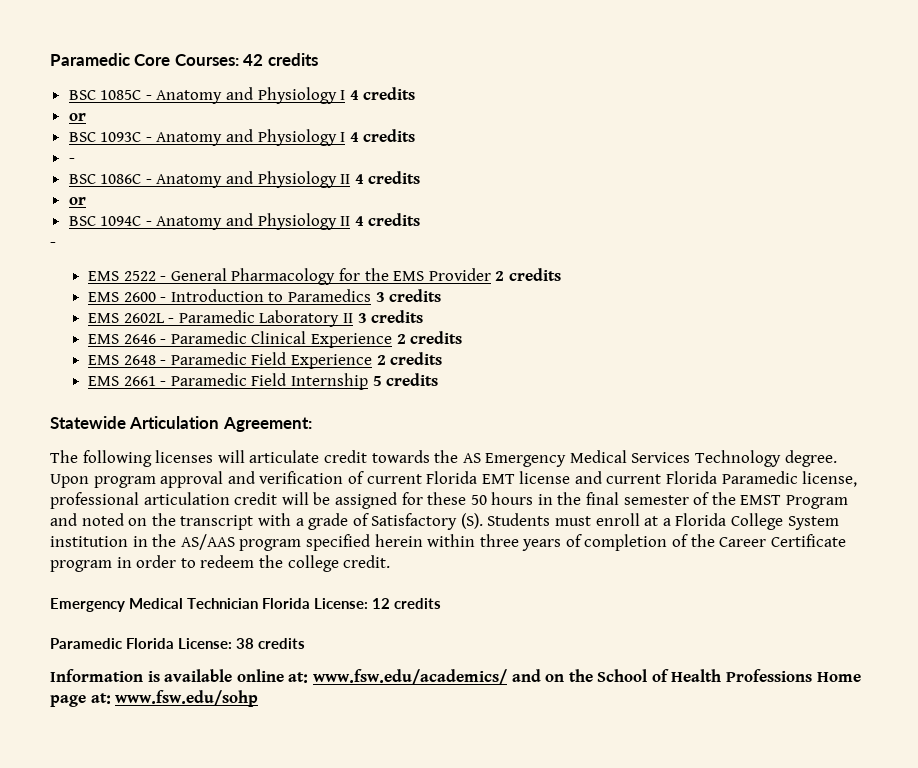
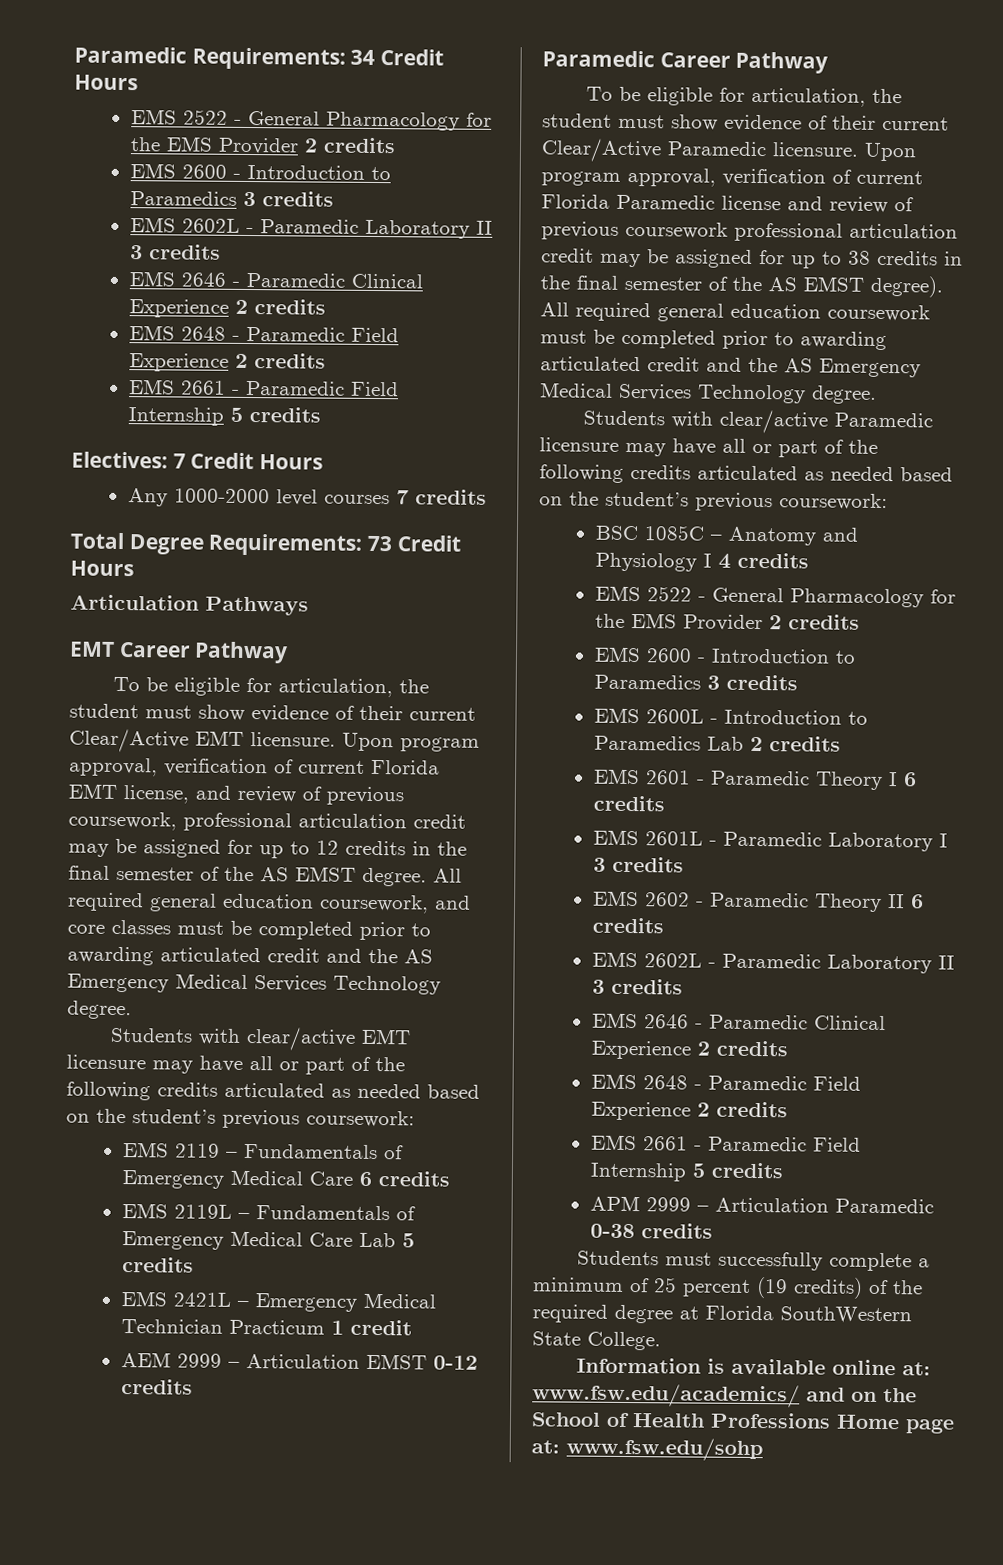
[50,53,318,66] [68,87,416,104] [68,113,86,121] [68,129,416,146] [68,158,75,163] [68,171,421,188] [68,197,86,205] [68,213,421,230] [50,242,56,247] Paramedic Core Courses: 42 credits // BSC 1085C - Anatomy and Physiology I 4 credits // or // BSC 1093C - Anatomy and Physiology I 4 credits // - // BSC 1086C - Anatomy and Physiology II 4 credits // or // BSC 1094C - Anatomy and Physiology II 4 credits // - -> [74,46,445,70] [74,74,138,91] Paramedic Requirements: 34 Credit Hours
[50,416,312,432] [50,450,837,467] [50,471,515,488] Statewide Articulation Agreement: // The following licenses will articulate credit towards the AS Emergency Medical Services Technology degree. Upon program approval and verification of current Florida EMT -> [71,451,324,470] [127,488,487,507] [70,532,461,556] [70,560,134,577] [70,594,309,616] [69,641,289,664] [112,676,429,698] [69,703,476,722] [69,728,480,753] [69,757,440,777] [68,783,404,806] [68,811,466,832] [68,838,467,859] [68,865,462,887] [67,892,471,914] [67,919,431,941] [67,946,433,966] [67,973,441,995] [67,1000,132,1020] [109,1027,411,1051] [66,1054,405,1075] [66,1081,480,1101] [66,1108,415,1129] [122,1142,404,1160] [121,1169,450,1189] [121,1203,416,1221] [121,1230,415,1250] [121,1257,194,1273] [120,1291,436,1312] [120,1319,412,1336] [120,1352,478,1370] [120,1379,193,1395] [542,50,829,74] [585,86,902,107] [542,113,949,132] [541,138,917,163] [541,167,923,187] [541,194,715,210] Electives: 7 Credit Hours // Any 1000-2000 level courses 7 credits // Total Degree Requirements: 73 Credit Hours // Articulation Pathways // EMT Career Pathway // To be eligible for articulation, the student must show evidence of their current Clear/Active EMT licensure. Upon program approval, verification of current Florida EMT license, and review of previous coursework, professional articulation credit may be assigned for up to 12 credits in the final semester of the AS EMST degree. All required general education coursework, and core classes must be completed prior to awarding articulated credit and the AS Emergency Medical Services Technology degree. // Students with clear/active EMT licensure may have all or part of the following credits articulated as needed based on the student’s previous coursework: // EMS 2119 – Fundamentals of Emergency Medical Care 6 credits // EMS 2119L – Fundamentals of Emergency Medical Care Lab 5 credits // EMS 2421L – Emergency Medical Technician Practicum 1 credit // AEM 2999 – Articulation EMST 0-12 credits // Paramedic Career Pathway // To be eligible for articulation, the student must show evidence of their current Clear/Active Paramedic licensure. Upon program approval, verification of current Florida Paramedic
[606,471,858,487] [50,492,849,509] [50,513,839,530] [50,534,846,551] [50,555,391,572] [50,598,441,612] [50,638,305,649] current Florida Paramedic license, professional articulation credit will be assigned for these 50 hours in the final semester of the EMST Program and noted on the transcript with a grade of Satisfactory (S). Students must enroll at a Florida College System institution in the AS/AAS program specified herein within three years of completion of the Career Certificate program in order to redeem the college credit. // Emergency Medical Technician Florida License: 12 credits // Paramedic Florida License: 38 credits -> [829,196,914,214] [541,221,958,242] [541,248,963,269] [540,275,943,298] [540,302,930,322] [540,329,887,351] [540,356,921,378] [540,382,877,404] [582,409,933,434] [539,437,878,458] [539,464,953,483] [539,491,888,512] [594,525,859,546] [594,552,809,572] [594,585,956,608] [594,613,860,632] [593,646,856,664] [593,674,798,691] [593,707,868,725] [593,735,841,752] [592,768,917,790] [592,795,665,812] [592,829,948,852] [592,856,684,873] [592,890,924,912] [591,917,664,934] [591,951,955,974] [591,978,683,995] [591,1012,886,1031] [590,1040,788,1060] [590,1073,861,1091] [590,1101,788,1121] [590,1134,861,1152] [589,1162,784,1182] [589,1195,934,1214] [589,1223,713,1239] [576,1250,930,1272] [533,1277,923,1299] [532,1304,912,1324] [532,1331,661,1351] review of previous coursework professional articulation credit may be assigned for up to 38 credits in the final semester of the AS EMST degree). All required general education coursework must be completed prior to awarding articulated credit and the AS Emergency Medical Services Technology degree. // Students with clear/active Paramedic licensure may have all or part of the following credits articulated as needed based on the student’s previous coursework: // BSC 1085C – Anatomy and Physiology I 4 credits // EMS 2522 - General Pharmacology for the EMS Provider 2 credits // EMS 2600 - Introduction to Paramedics 3 credits // EMS 2600L - Introduction to Paramedics Lab 2 credits // EMS 2601 - Paramedic Theory I 6 credits // EMS 2601L - Paramedic Laboratory I 3 credits // EMS 2602 - Paramedic Theory II 6 credits // EMS 2602L - Paramedic Laboratory II 3 credits // EMS 2646 - Paramedic Clinical Experience 2 credits // EMS 2648 - Paramedic Field Experience 2 credits // EMS 2661 - Paramedic Field Internship 5 credits // APM 2999 – Articulation Paramedic 0-38 credits // Students must successfully complete a minimum of 25 percent (19 credits) of the required degree at Florida SouthWestern State College.

